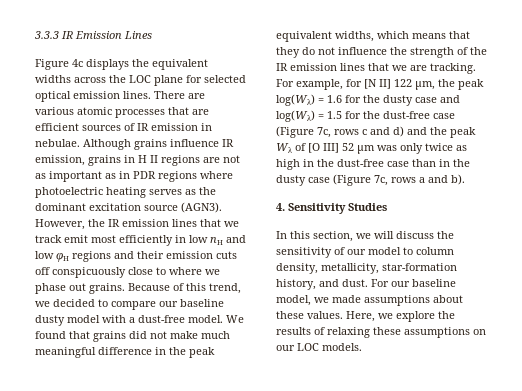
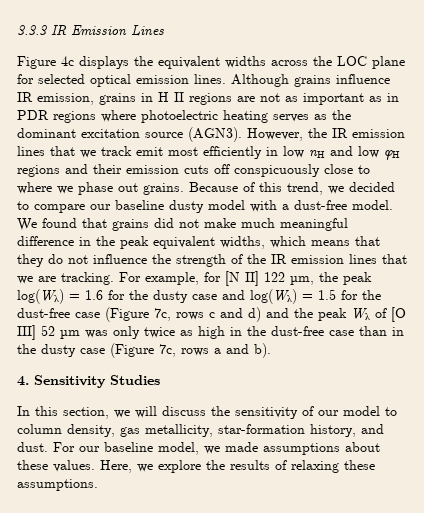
[154,91,205,99] [35,107,209,118] [35,123,212,131] [35,139,80,147] There are various atomic processes that are efficient sources of IR emission in nebulae. -> (226, 79) none
(318, 268) none -> [120,427,140,437] gas
[404,327,486,338] [276,343,362,351] assumptions on our LOC models. -> [17,479,98,491] assumptions.

